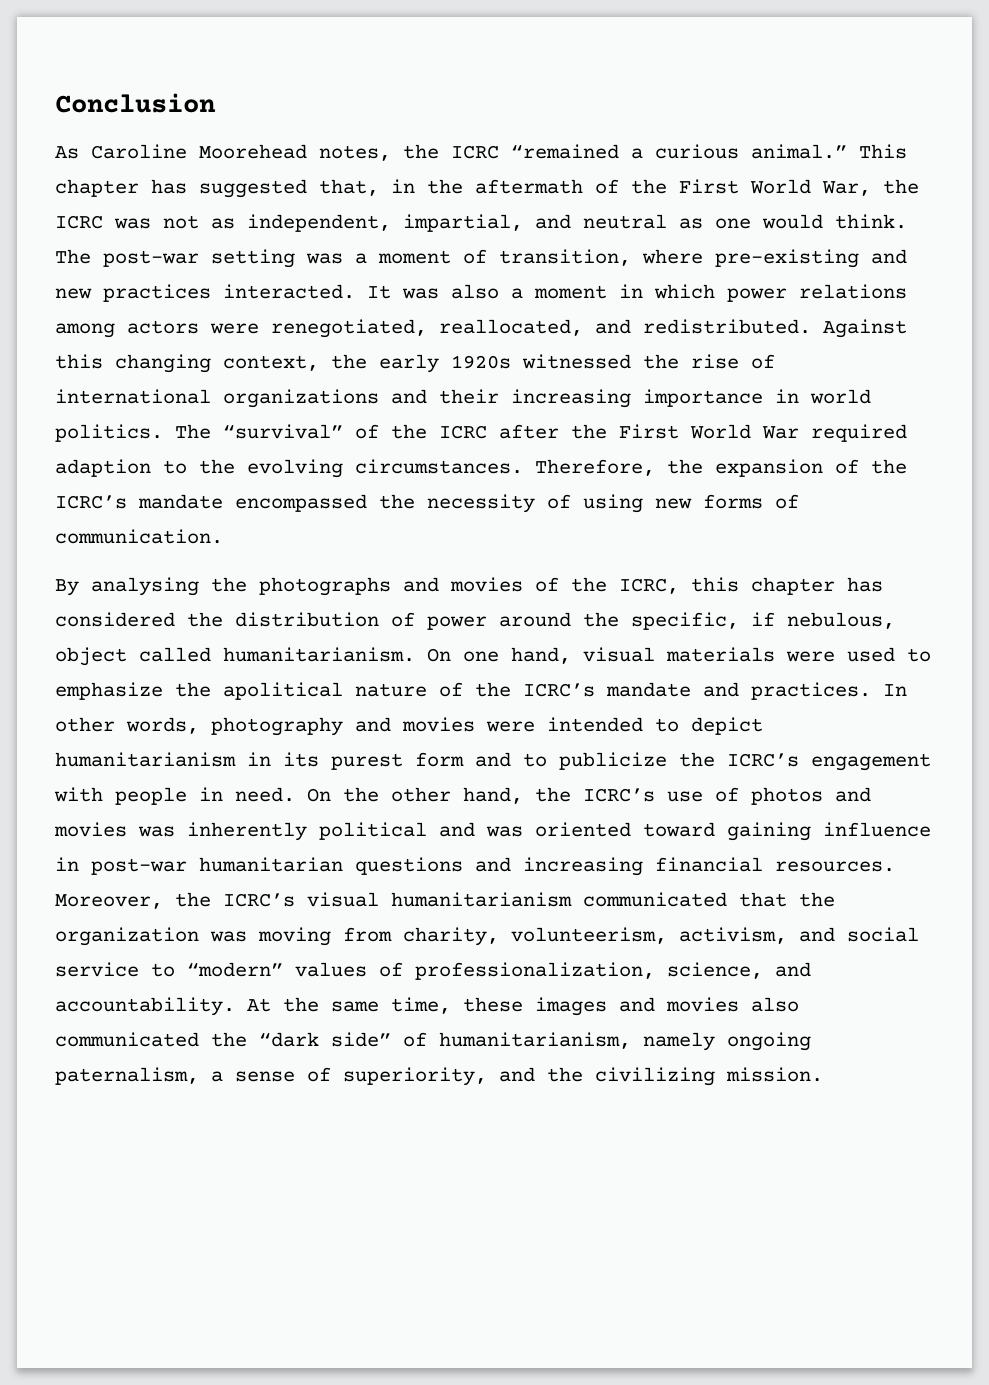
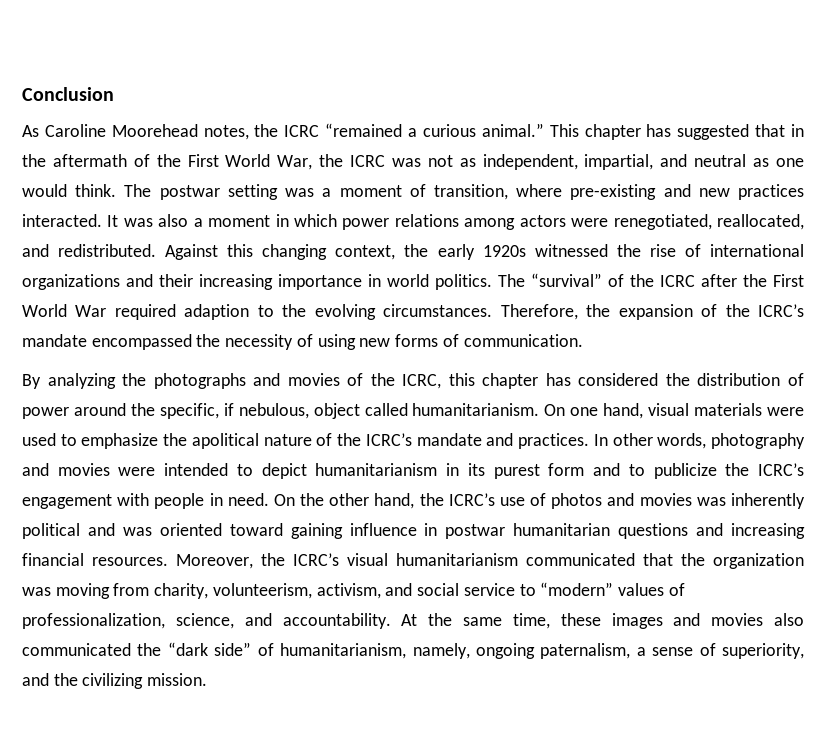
[319,179,379,196] that, -> [755,124,786,137] that
[103,250,199,267] post-war -> [159,185,220,200] postwar
[91,577,199,596] analysing -> [47,373,116,389] analyzing
[91,858,187,875] post-war -> [445,524,506,539] postwar
[643,1032,715,1051] namely -> [412,643,470,659] namely,

